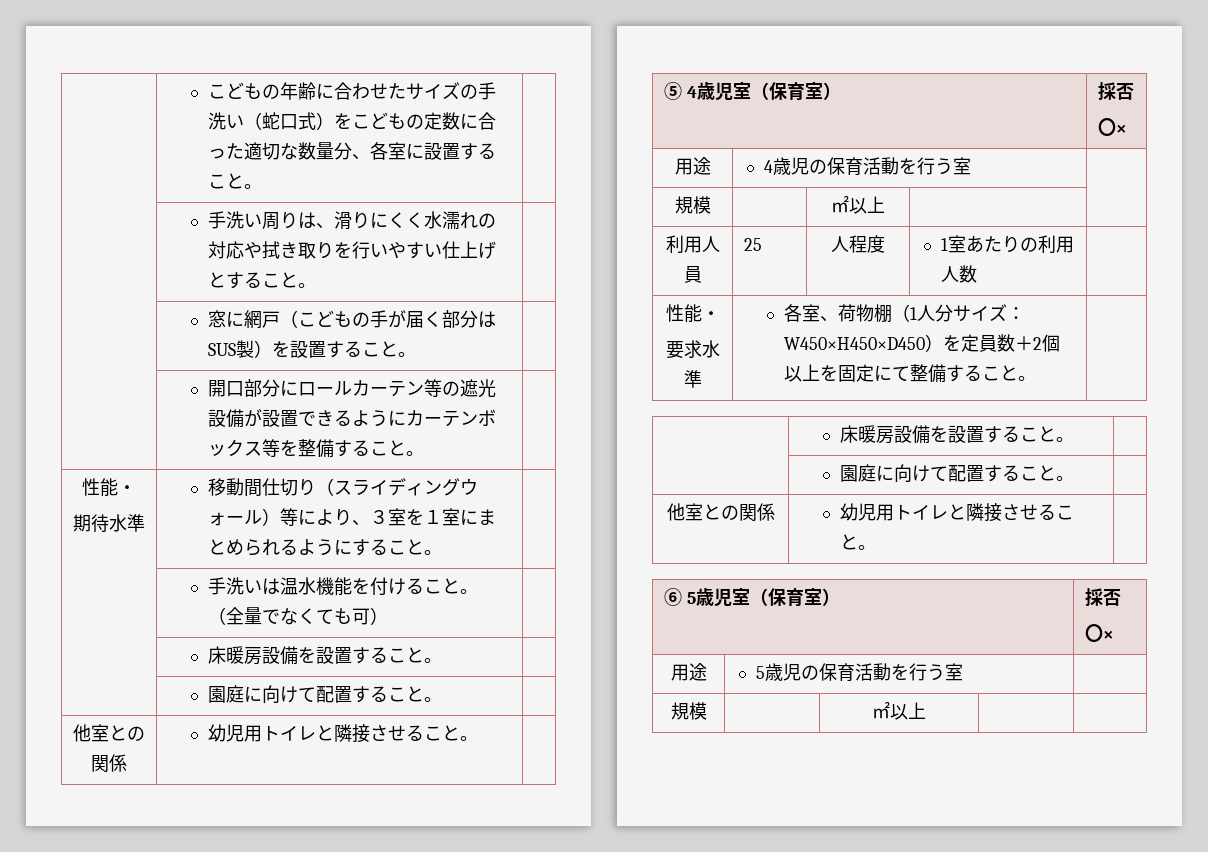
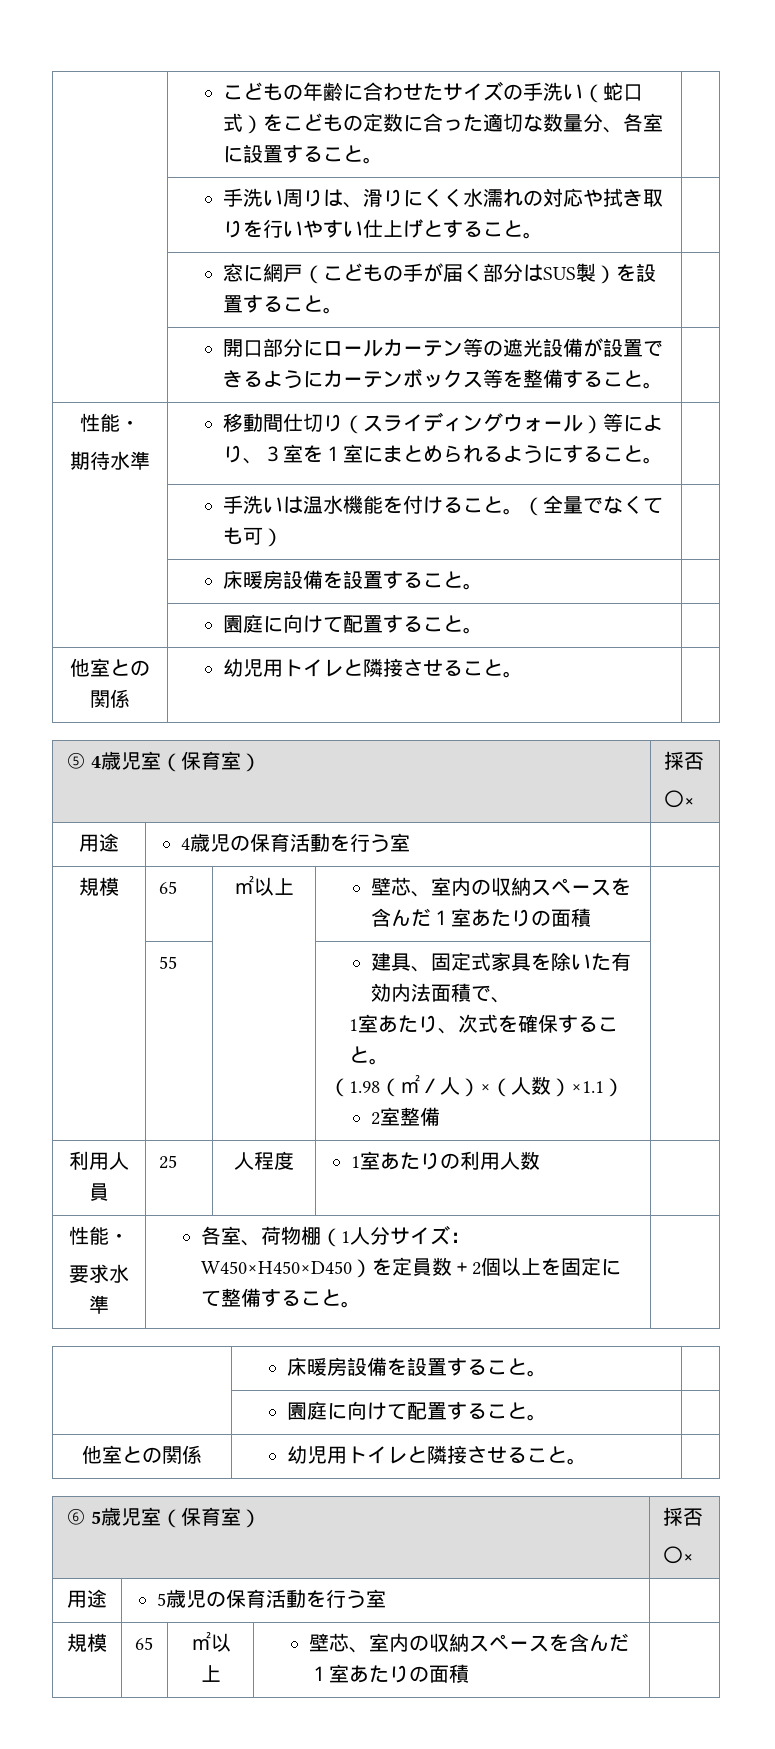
[831,195,885,214] | ㎡以上 | -> [158,881,177,894] [234,875,294,896] [371,877,632,897] [371,908,592,927] [158,956,177,969] [371,952,632,972] [371,983,512,1003] [349,1014,619,1034] [349,1046,390,1065] [328,1074,624,1097] [371,1107,441,1126] 65 | ㎡以上 | 壁芯、室内の収納スペースを含んだ１室あたりの面積 | // | 55 | | 建具、固定式家具を除いた有効内法面積で、 // 1室あたり、次式を確保すること。 // （1.98（㎡／人）×（人数）×1.1） // 2室整備
[872,701,926,720] | ㎡以上 | -> [134,1637,153,1650] [190,1631,231,1652] [200,1665,221,1682] [309,1633,630,1653] [309,1664,470,1683] 65 | ㎡以上 | 壁芯、室内の収納スペースを含んだ１室あたりの面積

